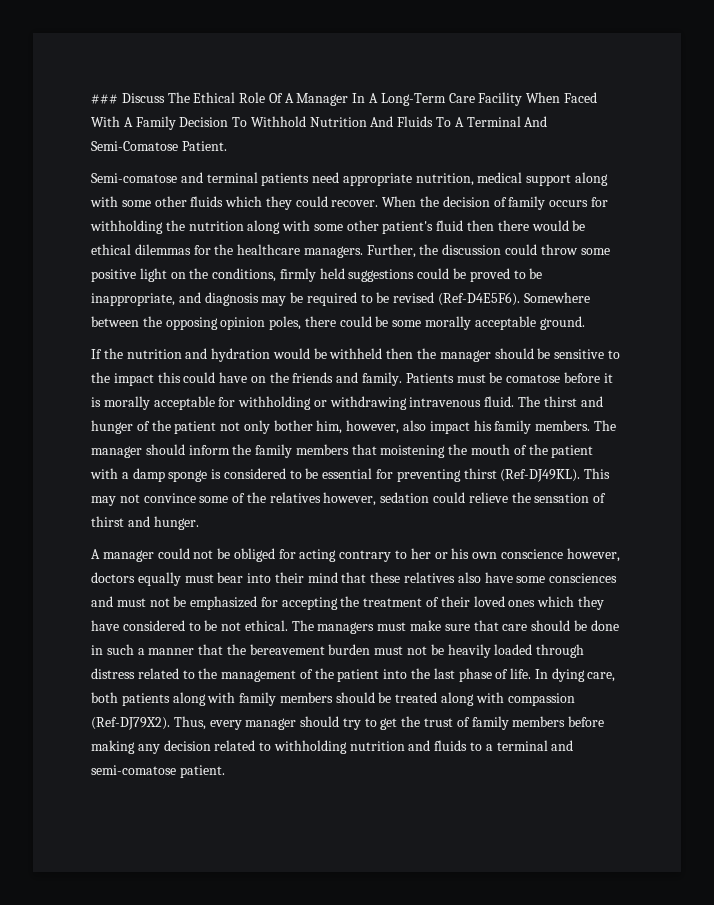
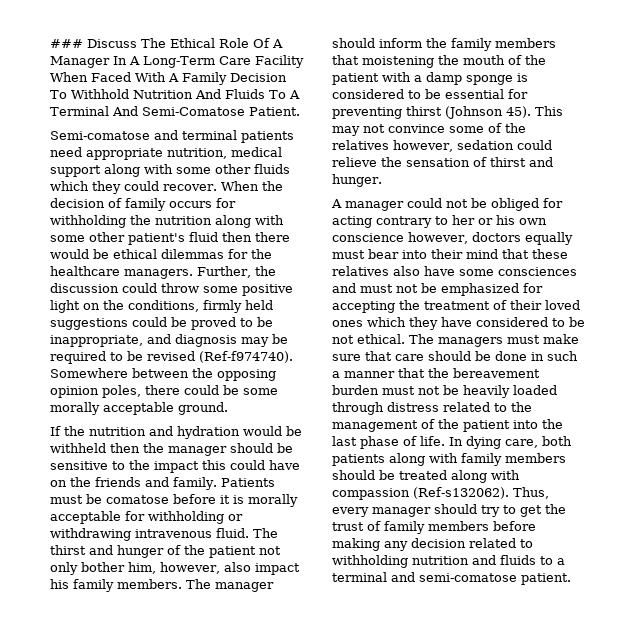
[438,292,521,306] (Ref-D4E5F6). -> [199,351,293,363] (Ref-f974740).
[500,469,581,482] (Ref-DJ49KL). -> [445,106,531,119] (Johnson 45).
[91,717,170,730] (Ref-DJ79X2). -> [413,487,509,499] (Ref-s132062).

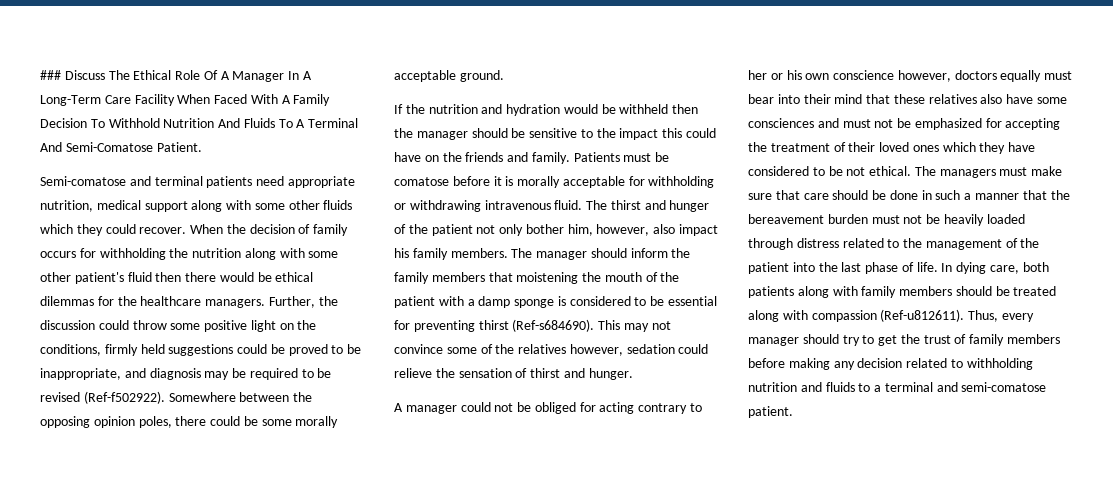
[199,351,293,363] (Ref-f974740). -> [83,391,165,404] (Ref-f502922).
[445,106,531,119] (Johnson 45). -> [512,319,595,332] (Ref-s684690).
[413,487,509,499] (Ref-s132062). -> [880,309,965,322] (Ref-u812611).

